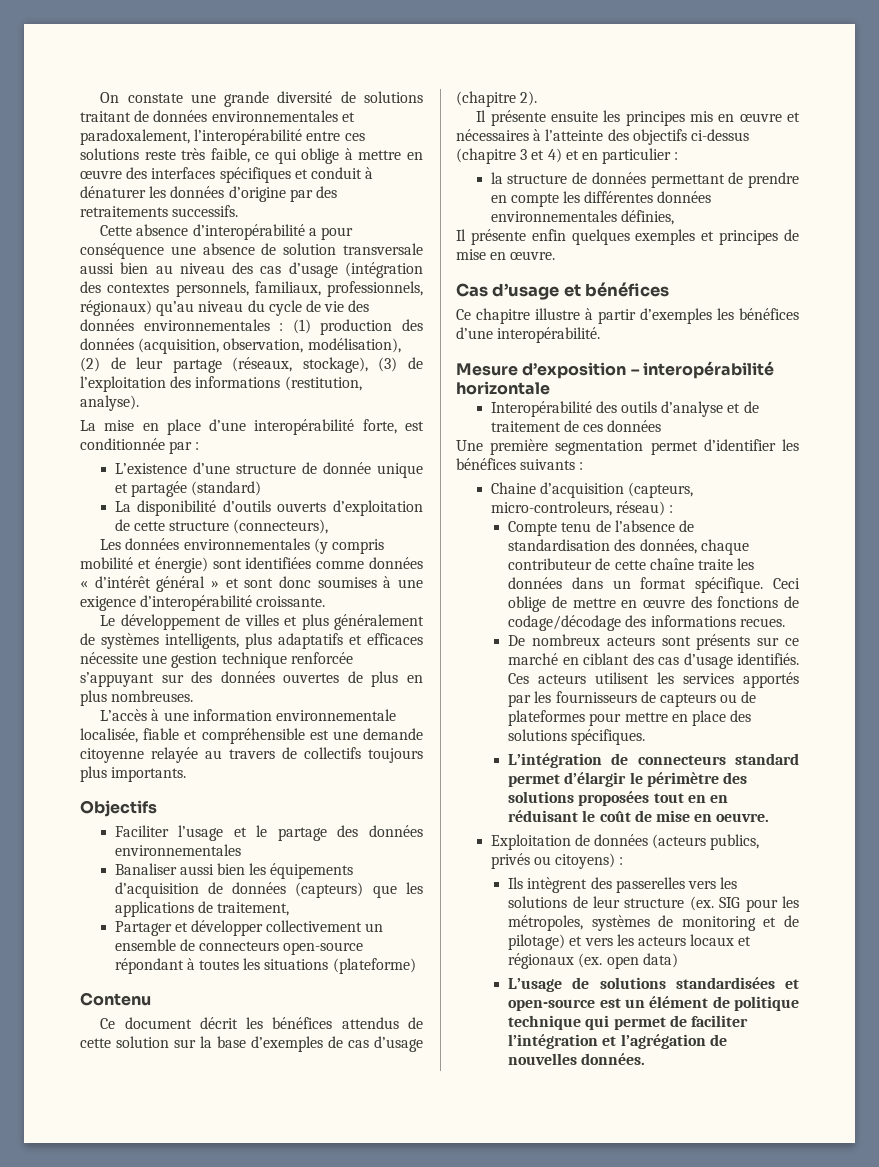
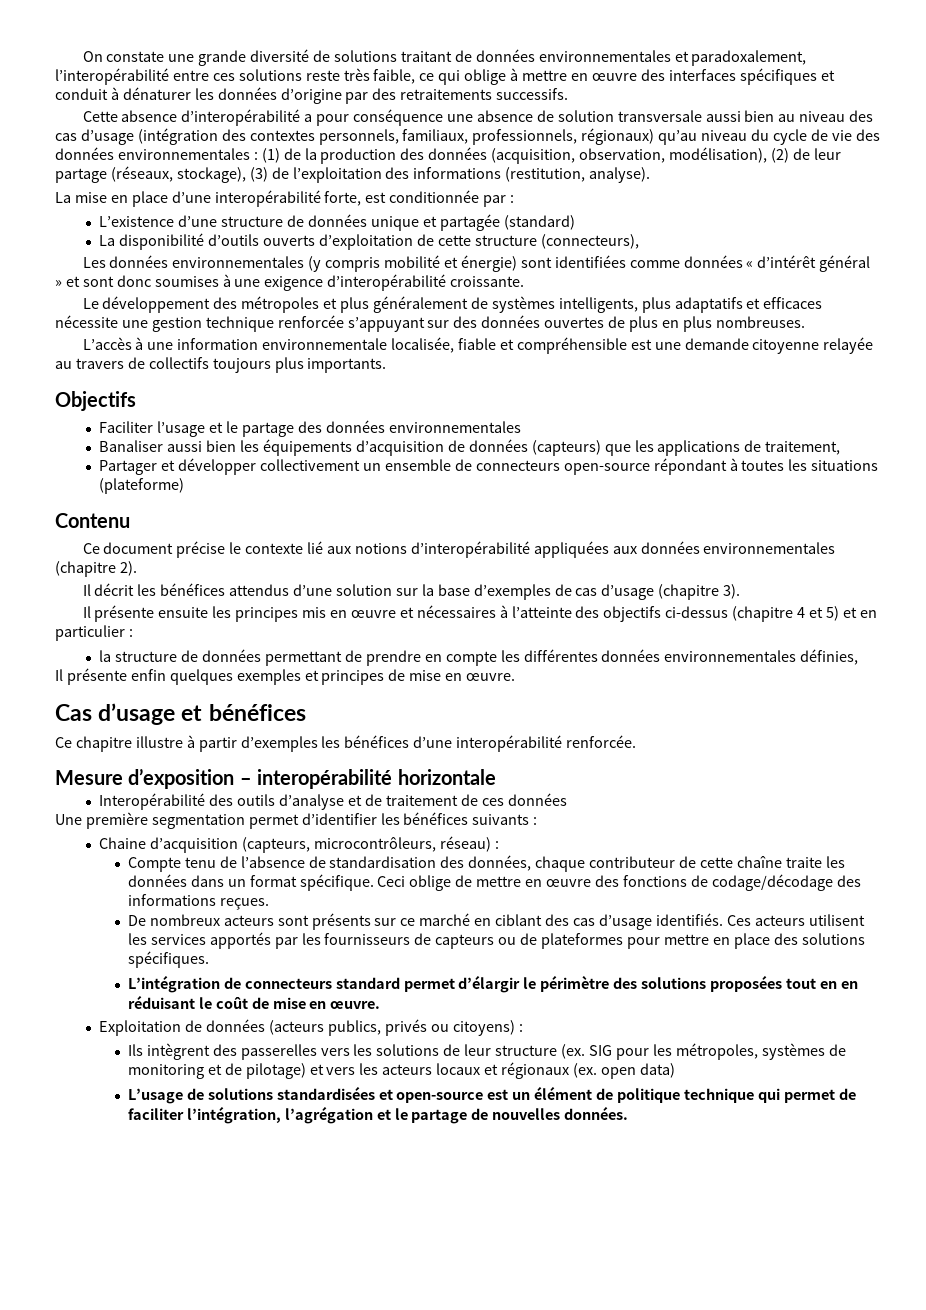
(311, 326) none -> [283,148,317,160] de la
[322,462,371,474] donnée -> [308,214,368,227] données
[225,614,279,626] de villes -> [213,296,320,313] des métropoles
(192, 1023) none -> [176,541,836,558] [55,561,137,577] [82,584,91,596] précise le contexte lié aux notions d’interopérabilité appliquées aux données environnementales (chapitre 2). // Il
[407,1017,423,1029] [80,1038,111,1048] de cette -> [293,584,333,596] d’une
[520,91,538,106] 2). -> [723,584,741,599] 3).
[520,148,562,163] 3 et 4) -> [797,606,839,621] 4 et 5)
[497,327,601,343] interopérabilité. -> [456,735,637,752] interopérabilité renforcée.
[490,501,612,516] micro-controleurs, -> [314,837,437,852] microcontrôleurs,
[739,618,785,627] recues. -> [219,898,269,910] reçues.
[716,813,770,822] oeuvre. -> [330,1001,381,1009] œuvre.
[508,1034,706,1049] l’intégration et l’agrégation -> [186,1106,468,1124] l’intégration, l’agrégation et le partage

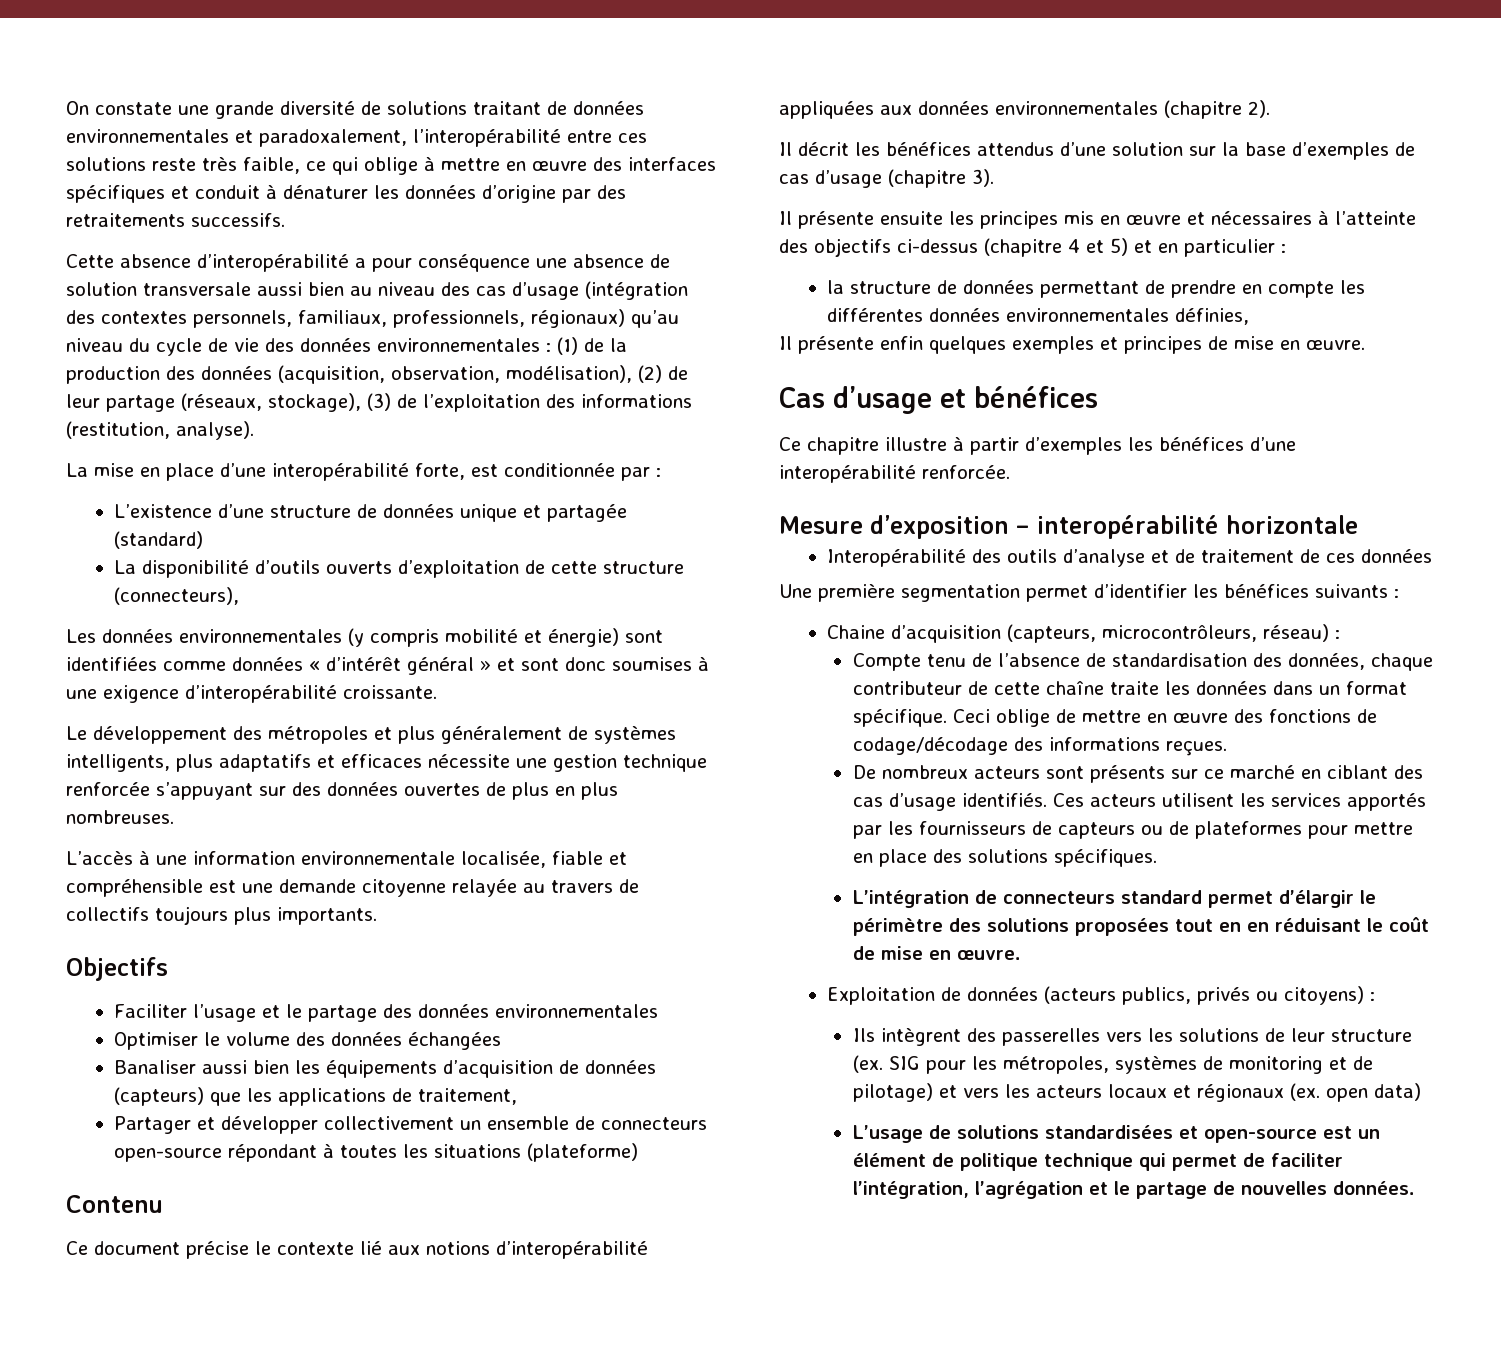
(521, 427) none -> [114,1032,502,1050] // Optimiser le volume des données échangées

